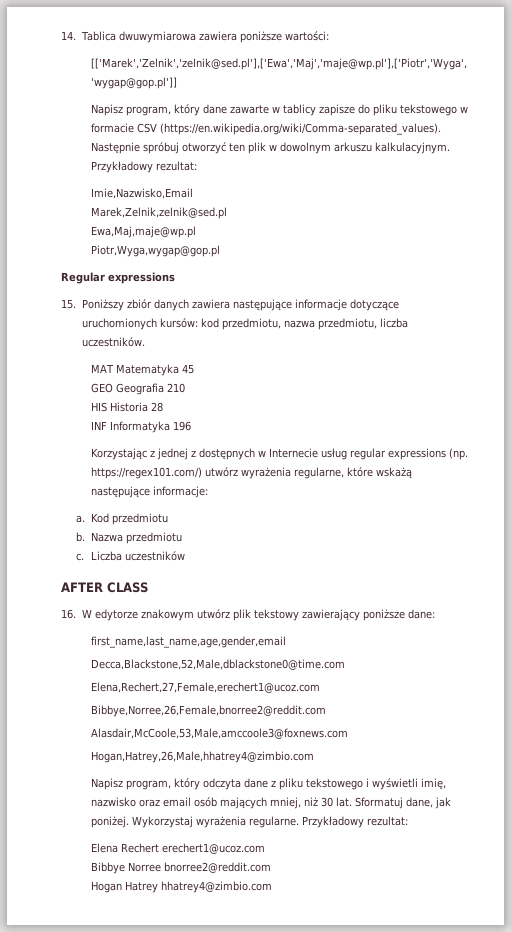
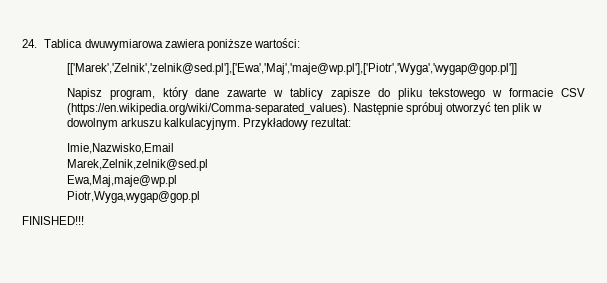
[61,31,76,40] 14. -> [22,39,37,48] 24.
[61,272,175,284] [61,299,399,311] [81,318,408,330] [81,337,145,347] [91,364,195,376] [91,383,186,395] [91,402,164,412] [91,421,192,433] [91,448,469,460] [91,467,413,479] [91,486,209,498] [76,513,169,525] [76,532,183,544] [76,551,186,561] [61,582,148,593] [61,609,435,621] [91,636,287,648] [91,659,346,670] [91,682,321,693] [91,705,327,717] [91,728,349,739] [91,751,315,763] [91,778,447,790] [91,797,452,809] [91,816,409,828] [91,843,266,854] [91,862,272,874] [91,881,273,893] Regular expressions // 15. Poniższy zbiór danych zawiera następujące informacje dotyczące uruchomionych kursów: kod przedmiotu, nazwa przedmiotu, liczba uczestników. // MAT Matematyka 45 // GEO Geografia 210 // HIS Historia 28 // INF Informatyka 196 // Korzystając z jednej z dostępnych w Internecie usług regular expressions (np. https://regex101.com/) utwórz wyrażenia regularne, które wskażą następujące informacje: // a. Kod przedmiotu // b. Nazwa przedmiotu // c. Liczba uczestników // AFTER CLASS // 16. W edytorze znakowym utwórz plik tekstowy zawierający poniższe dane: // first_name,last_name,age,gender,email // Decca,Blackstone,52,Male,dblackstone0@time.com // Elena,Rechert,27,Female,erechert1@ucoz.com // Bibbye,Norree,26,Female,bnorree2@reddit.com // Alasdair,McCoole,53,Male,amccoole3@foxnews.com // Hogan,Hatrey,26,Male,hhatrey4@zimbio.com // Napisz program, który odczyta dane z pliku tekstowego i wyświetli imię, nazwisko oraz email osób mających mniej, niż 30 lat. Sformatuj dane, jak poniżej. Wykorzystaj wyrażenia regularne. Przykładowy rezultat: // Elena Rechert erechert1@ucoz.com // Bibbye Norree bnorree2@reddit.com // Hogan Hatrey hhatrey4@zimbio.com -> [22,216,84,225] FINISHED!!!

